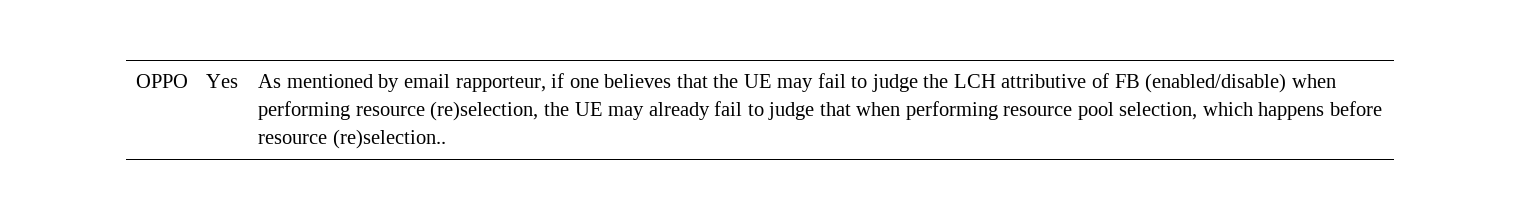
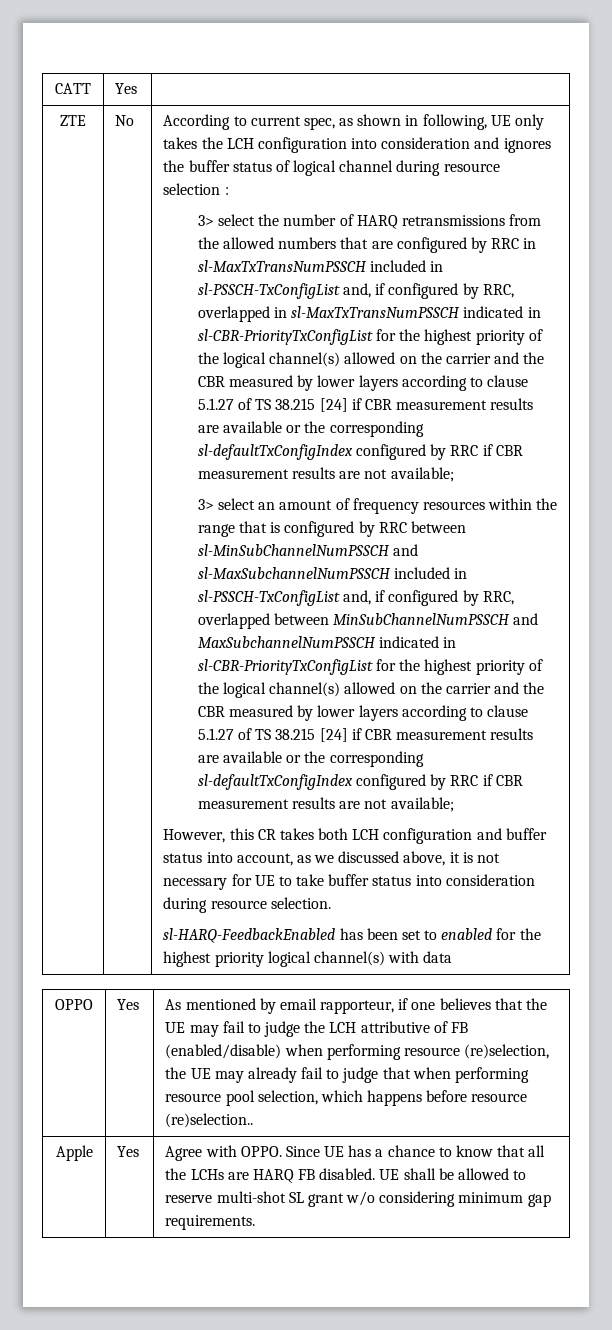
(136, 81) none -> [55,83,91,94] [115,83,138,94] [60,115,86,126] [115,115,135,126] [163,114,545,130] [163,137,551,153] [163,160,500,176] [163,183,229,195] [197,214,542,229] [197,237,537,253] [197,260,444,272] [197,283,514,299] [197,306,541,322] [197,329,543,345] [197,352,545,368] [197,375,529,391] [197,398,534,412] [197,421,424,437] [197,444,523,460] [197,467,454,482] [197,498,558,514] [197,521,466,537] [197,544,418,556] [197,567,468,579] [197,590,514,606] [197,613,539,629] [197,636,457,648] [197,659,543,675] [197,682,545,698] [197,705,529,721] [197,728,534,742] [197,751,424,767] [197,774,523,790] [197,797,454,812] [163,828,547,844] [163,851,501,866] [163,874,535,890] [163,897,331,913] [163,928,541,943] [163,951,453,967] CATT | Yes | // ZTE | No | According to current spec, as shown in following, UE only takes the LCH configuration into consideration and ignores the buffer status of logical channel during resource selection : // 3> select the number of HARQ retransmissions from the allowed numbers that are configured by RRC in sl-MaxTxTransNumPSSCH included in sl-PSSCH-TxConfigList and, if configured by RRC, overlapped in sl-MaxTxTransNumPSSCH indicated in sl-CBR-PriorityTxConfigList for the highest priority of the logical channel(s) allowed on the carrier and the CBR measured by lower layers according to clause 5.1.27 of TS 38.215 [24] if CBR measurement results are available or the corresponding sl-defaultTxConfigIndex configured by RRC if CBR measurement results are not available; // 3> select an amount of frequency resources within the range that is configured by RRC between sl-MinSubChannelNumPSSCH and sl-MaxSubchannelNumPSSCH included in sl-PSSCH-TxConfigList and, if configured by RRC, overlapped between MinSubChannelNumPSSCH and MaxSubchannelNumPSSCH indicated in sl-CBR-PriorityTxConfigList for the highest priority of the logical channel(s) allowed on the carrier and the CBR measured by lower layers according to clause 5.1.27 of TS 38.215 [24] if CBR measurement results are available or the corresponding sl-defaultTxConfigIndex configured by RRC if CBR measurement results are not available; // However, this CR takes both LCH configuration and buffer status into account, as we discussed above, it is not necessary for UE to take buffer status into consideration during resource selection. // sl-HARQ-FeedbackEnabled has been set to enabled for the highest priority logical channel(s) with data //
(446, 139) none -> [55,1145,93,1161] [117,1146,140,1157] [165,1145,546,1161] [165,1168,527,1183] [165,1191,551,1207] [165,1215,256,1230] // Apple | Yes | Agree with OPPO. Since UE has a chance to know that all the LCHs are HARQ FB disabled. UE shall be allowed to reserve multi-shot SL grant w/o considering minimum gap requirements.

